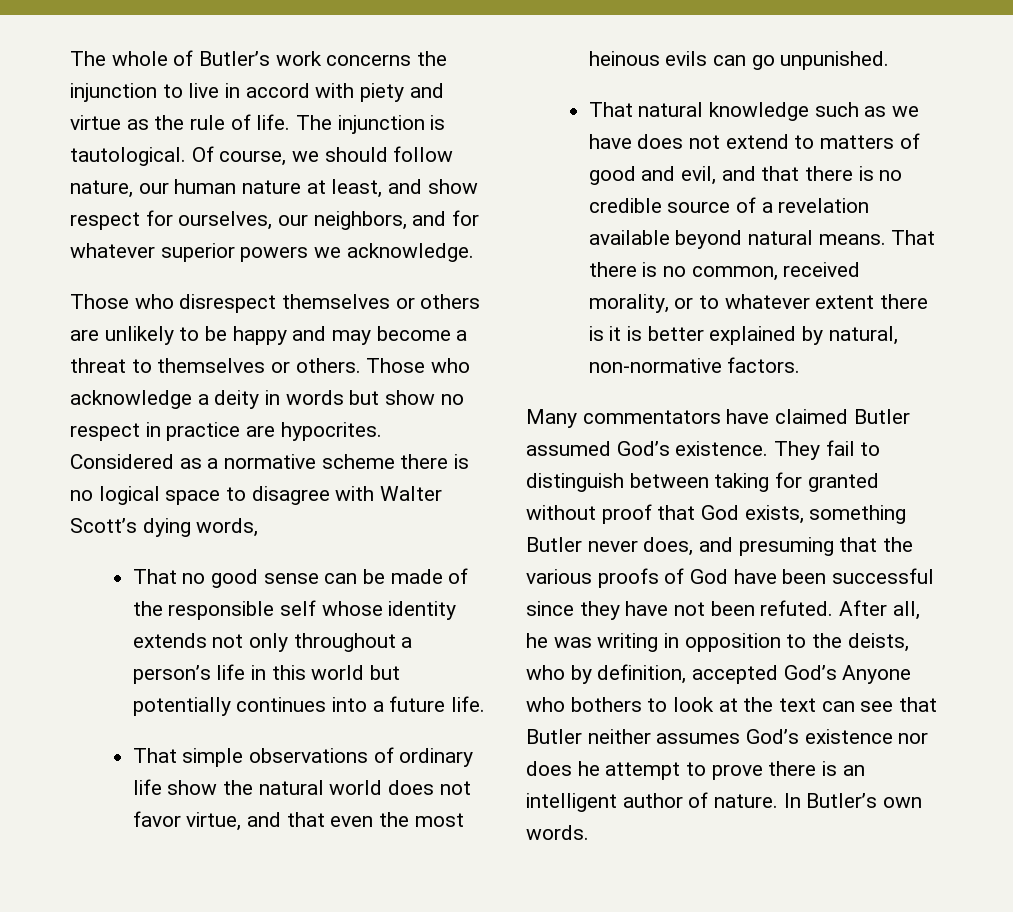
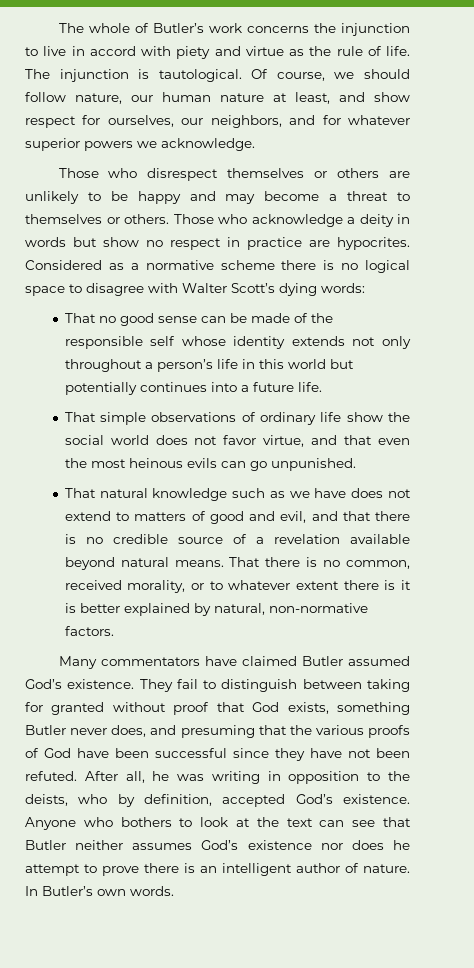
[196,518,259,537] words, -> [321,283,365,293] words:
[258,780,324,795] natural -> [64,435,104,445] social
(837, 672) none -> [343,794,410,804] existence.

